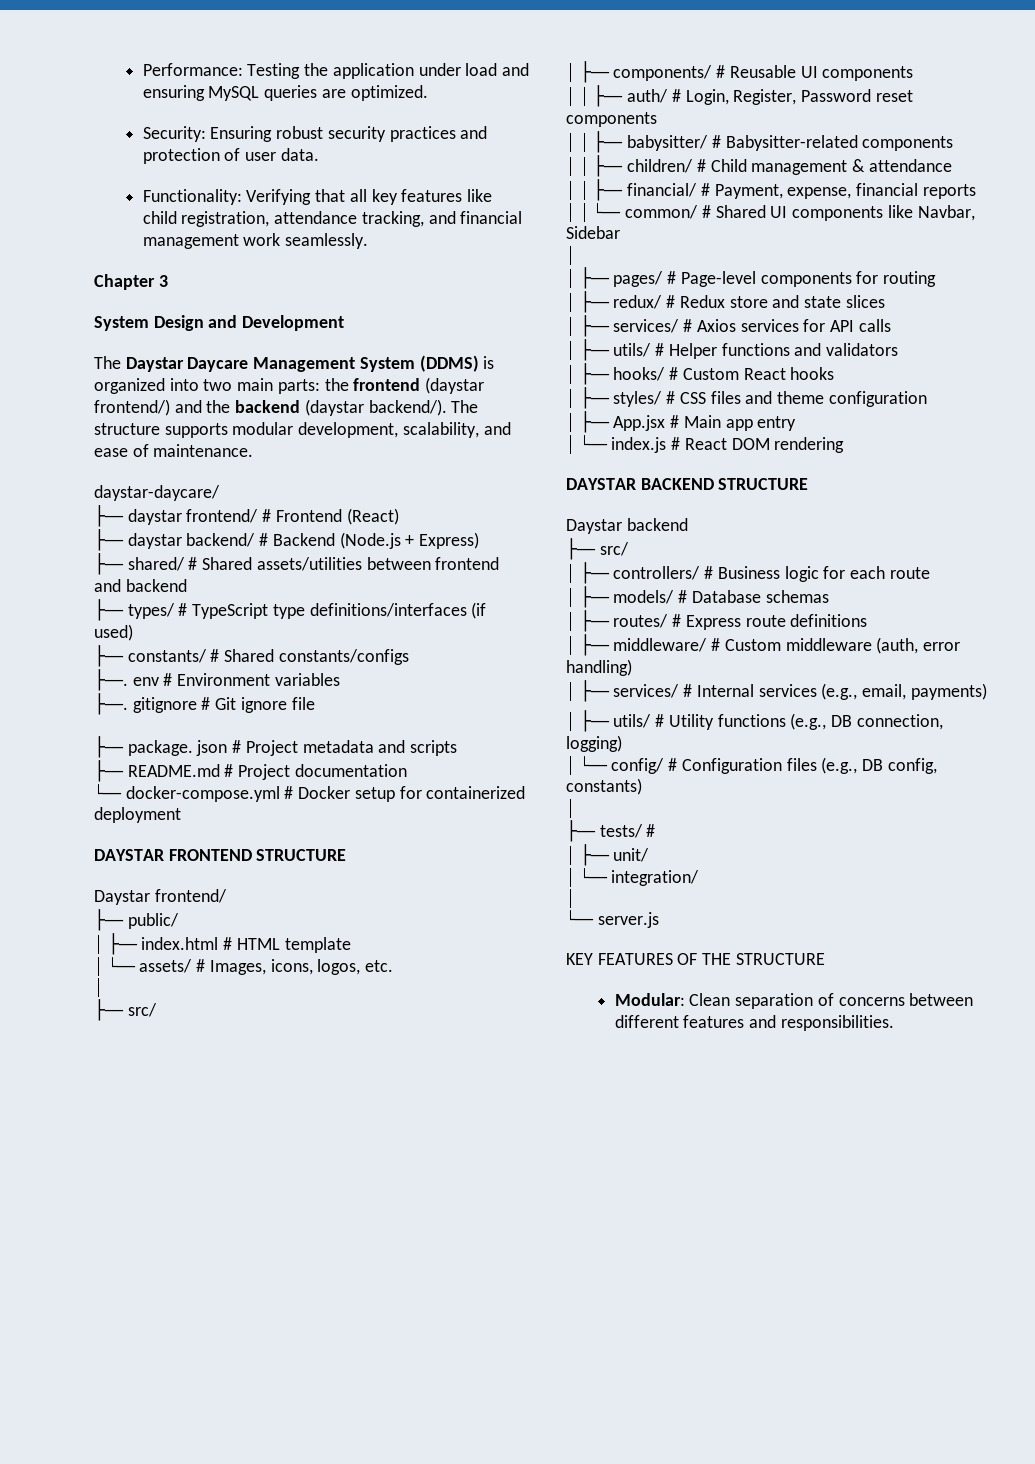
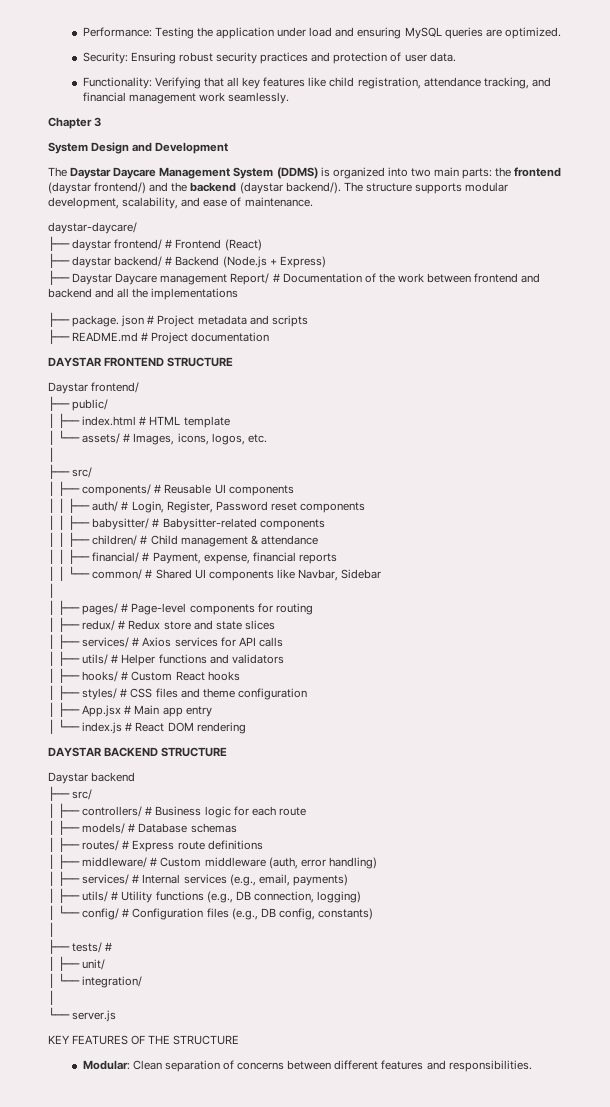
[127,557,500,571] [94,579,187,592] [94,599,487,621] [94,624,133,641] [94,645,409,667] [94,669,340,691] [94,693,315,715] shared/ # Shared assets/utilities between frontend and backend // ├── types/ # TypeScript type definitions/interfaces (if used) // ├── constants/ # Shared constants/configs // ├──. env # Environment variables // ├──. gitignore # Git ignore file -> [72,273,541,285] [48,288,239,300] Daystar Daycare management Report/ # Documentation of the work between frontend and backend and all the implementations
[94,784,526,802] [94,807,181,823] // └── docker-compose.yml # Docker setup for containerized deployment -> (270, 337) none

